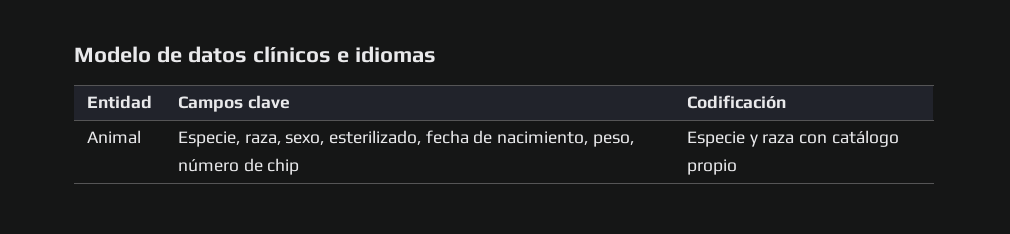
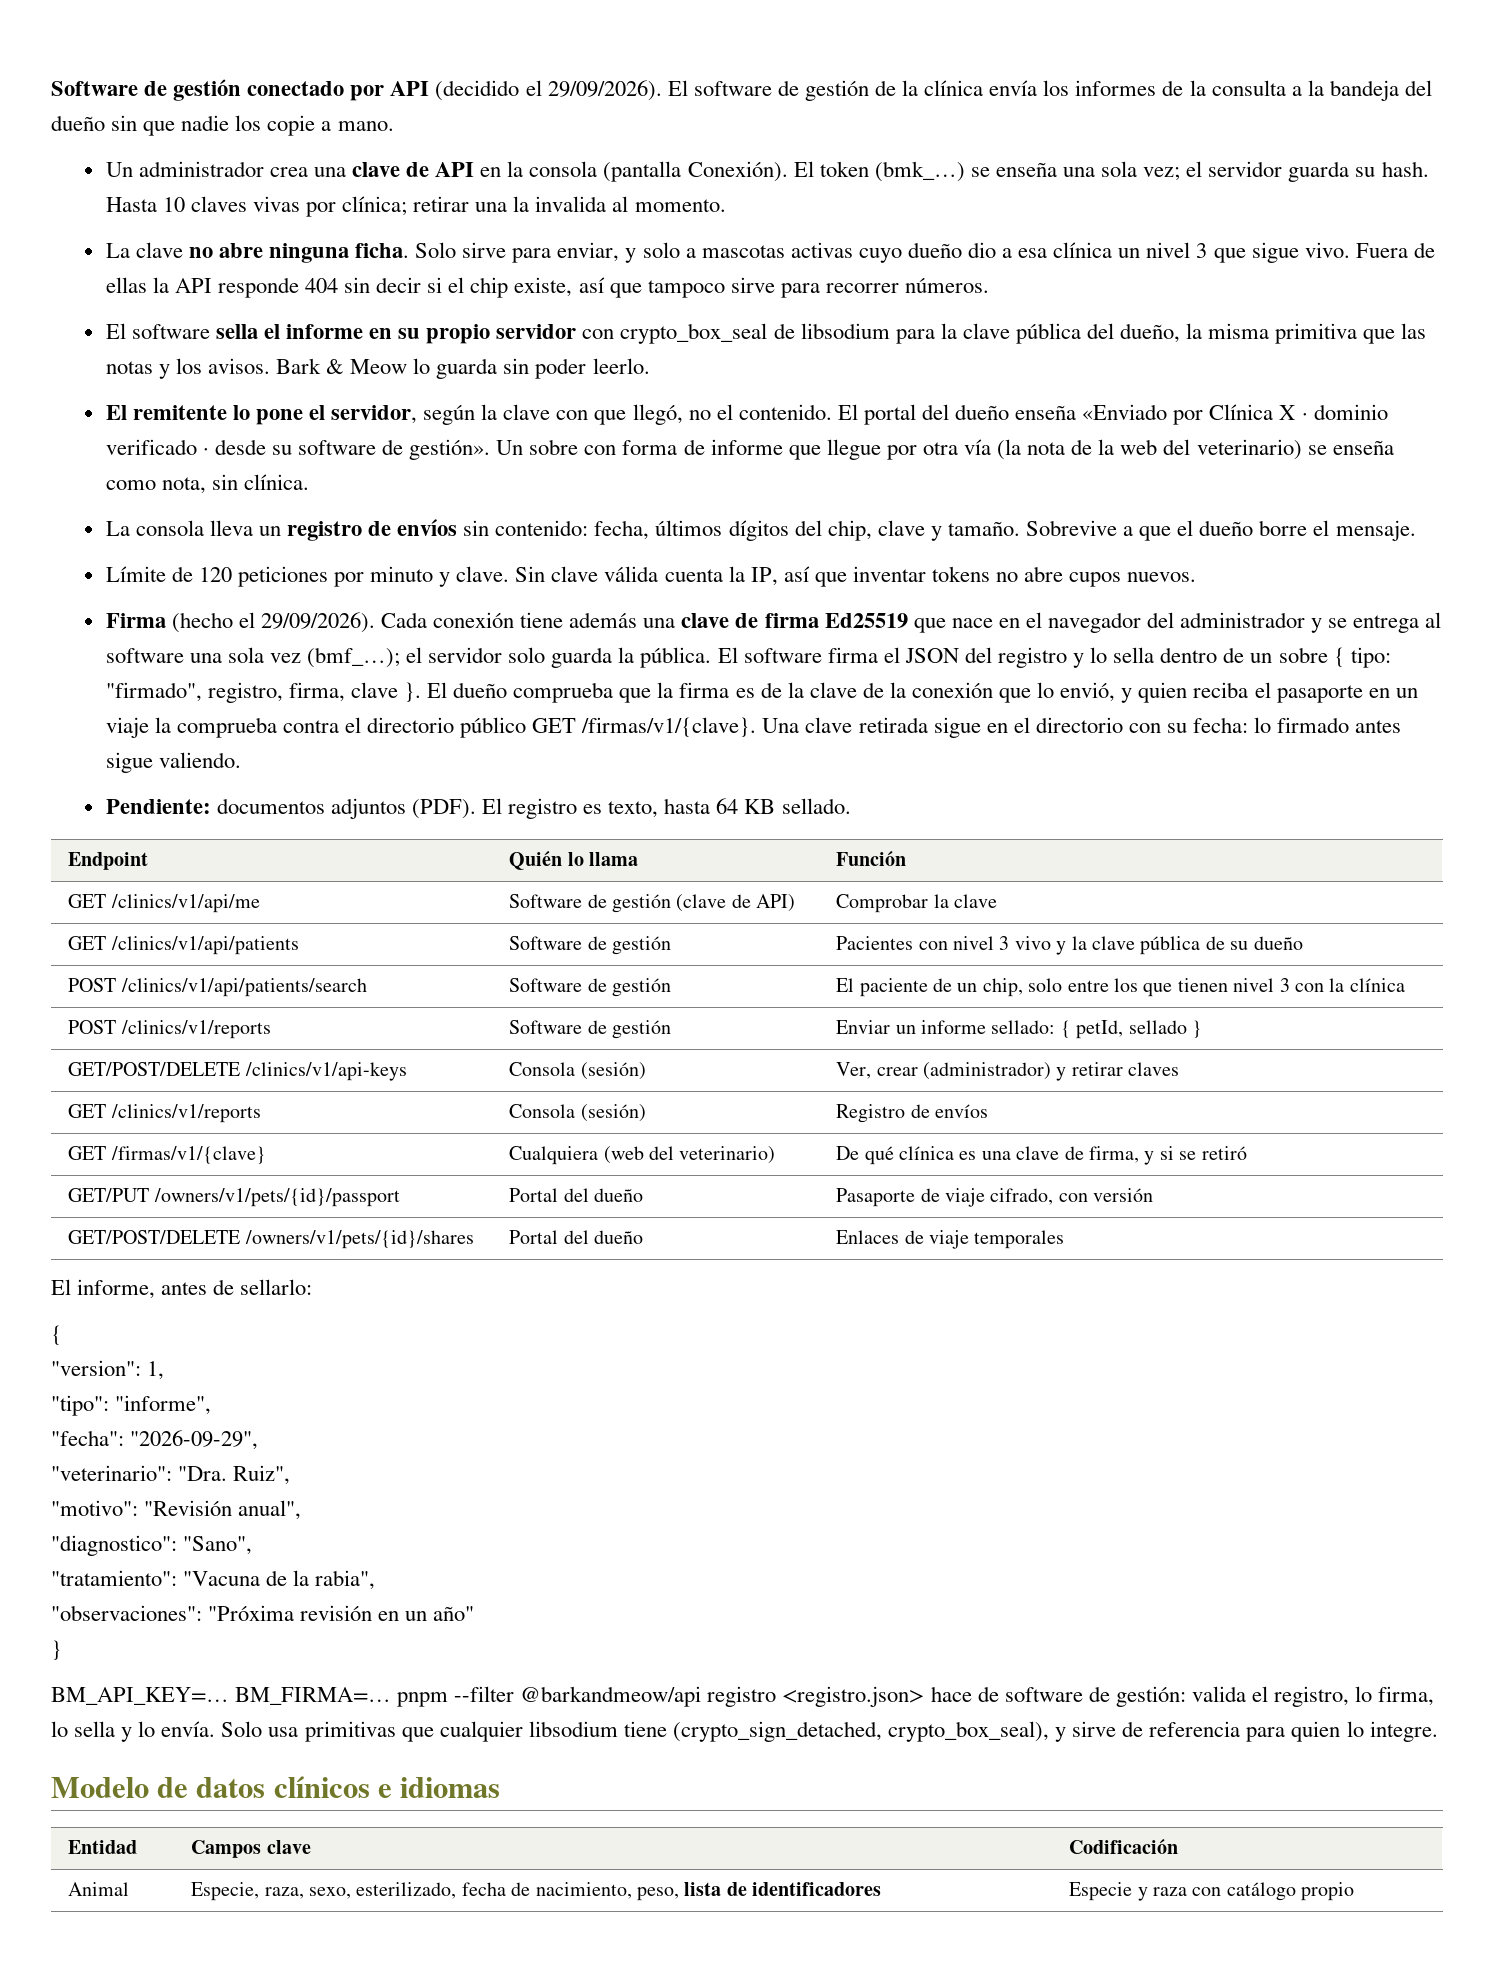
(74, 54) none -> [51,79,1432,101] [51,115,394,136] [105,161,1429,182] [105,196,726,217] [105,242,1435,263] [105,277,989,298] [105,323,1427,344] [105,358,650,379] [105,404,1388,425] [105,439,1394,460] [105,474,309,494] [105,519,1416,541] [105,566,1197,587] [105,612,1442,633] [105,647,1391,668] [105,682,1418,703] [105,717,1402,738] [105,752,241,773] [105,798,851,819] [68,852,149,870] [509,851,639,870] [836,851,907,866] [68,894,260,913] [509,894,796,913] [836,894,998,913] [68,936,299,955] [509,936,672,955] [836,936,1303,955] [68,978,367,997] [509,978,672,997] [836,978,1405,997] [68,1020,271,1039] [509,1020,672,1039] [836,1020,1203,1039] [68,1062,407,1081] [509,1062,646,1080] [836,1062,1180,1081] [68,1104,261,1123] [509,1104,646,1122] [836,1104,989,1123] [68,1146,266,1164] [509,1146,776,1165] [836,1146,1247,1165] [68,1188,400,1207] [509,1188,644,1202] [836,1188,1154,1207] [68,1230,474,1249] [509,1230,644,1244] [836,1230,1065,1249] [51,1279,313,1299] [51,1325,62,1345] [51,1360,165,1380] [51,1395,212,1416] [51,1430,259,1450] [51,1465,291,1485] [51,1500,302,1520] [51,1535,253,1556] [51,1570,376,1590] [51,1605,475,1621] [51,1640,62,1660] [51,1686,1435,1707] [51,1721,1438,1742] Software de gestión conectado por API (decidido el 29/09/2026). El software de gestión de la clínica envía los informes de la consulta a la bandeja del dueño sin que nadie los copie a mano. // Un administrador crea una clave de API en la consola (pantalla Conexión). El token (bmk_…) se enseña una sola vez; el servidor guarda su hash. Hasta 10 claves vivas por clínica; retirar una la invalida al momento. // La clave no abre ninguna ficha. Solo sirve para enviar, y solo a mascotas activas cuyo dueño dio a esa clínica un nivel 3 que sigue vivo. Fuera de ellas la API responde 404 sin decir si el chip existe, así que tampoco sirve para recorrer números. // El software sella el informe en su propio servidor con crypto_box_seal de libsodium para la clave pública del dueño, la misma primitiva que las notas y los avisos. Bark & Meow lo guarda sin poder leerlo. // El remitente lo pone el servidor, según la clave con que llegó, no el contenido. El portal del dueño enseña «Enviado por Clínica X · dominio verificado · desde su software de gestión». Un sobre con forma de informe que llegue por otra vía (la nota de la web del veterinario) se enseña como nota, sin clínica. // La consola lleva un registro de envíos sin contenido: fecha, últimos dígitos del chip, clave y tamaño. Sobrevive a que el dueño borre el mensaje. // Límite de 120 peticiones por minuto y clave. Sin clave válida cuenta la IP, así que inventar tokens no abre cupos nuevos. // Firma (hecho el 29/09/2026). Cada conexión tiene además una clave de firma Ed25519 que nace en el navegador del administrador y se entrega al software una sola vez (bmf_…); el servidor solo guarda la pública. El software firma el JSON del registro y lo sella dentro de un sobre { tipo: "firmado", registro, firma, clave }. El dueño comprueba que la firma es de la clave de la conexión que lo envió, y quien reciba el pasaporte en un viaje la comprueba contra el directorio público GET /firmas/v1/{clave}. Una clave retirada sigue en el directorio con su fecha: lo firmado antes sigue valiendo. // Pendiente: documentos adjuntos (PDF). El registro es texto, hasta 64 KB sellado. // Endpoint | Quién lo llama | Función // GET /clinics/v1/api/me | Software de gestión (clave de API) | Comprobar la clave // GET /clinics/v1/api/patients | Software de gestión | Pacientes con nivel 3 vivo y la clave pública de su dueño // POST /clinics/v1/api/patients/search | Software de gestión | El paciente de un chip, solo entre los que tienen nivel 3 con la clínica // POST /clinics/v1/reports | Software de gestión | Enviar un informe sellado: { petId, sellado } // GET/POST/DELETE /clinics/v1/api-keys | Consola (sesión) | Ver, crear (administrador) y retirar claves // GET /clinics/v1/reports | Consola (sesión) | Registro de envíos // GET /firmas/v1/{clave} | Cualquiera (web del veterinario) | De qué clínica es una clave de firma, y si se retiró // GET/PUT /owners/v1/pets/{id}/passport | Portal del dueño | Pasaporte de viaje cifrado, con versión // GET/POST/DELETE /owners/v1/pets/{id}/shares | Portal del dueño | Enlaces de viaje temporales // El informe, antes de sellarlo: // { // "version": 1, // "tipo": "informe", // "fecha": "2026-09-29", // "veterinario": "Dra. Ruiz", // "motivo": "Revisión anual", // "diagnostico": "Sano", // "tratamiento": "Vacuna de la rabia", // "observaciones": "Próxima revisión en un año" // } // BM_API_KEY=… BM_FIRMA=… pnpm --filter @barkandmeow/api registro <registro.json> hace de software de gestión: valida el registro, lo firma, lo sella y lo envía. Solo usa primitivas que cualquier libsodium tiene (crypto_sign_detached, crypto_box_seal), y sirve de referencia para quien lo integre. //
[177,158,300,175] número de chip -> [684,1882,882,1896] lista de identificadores

